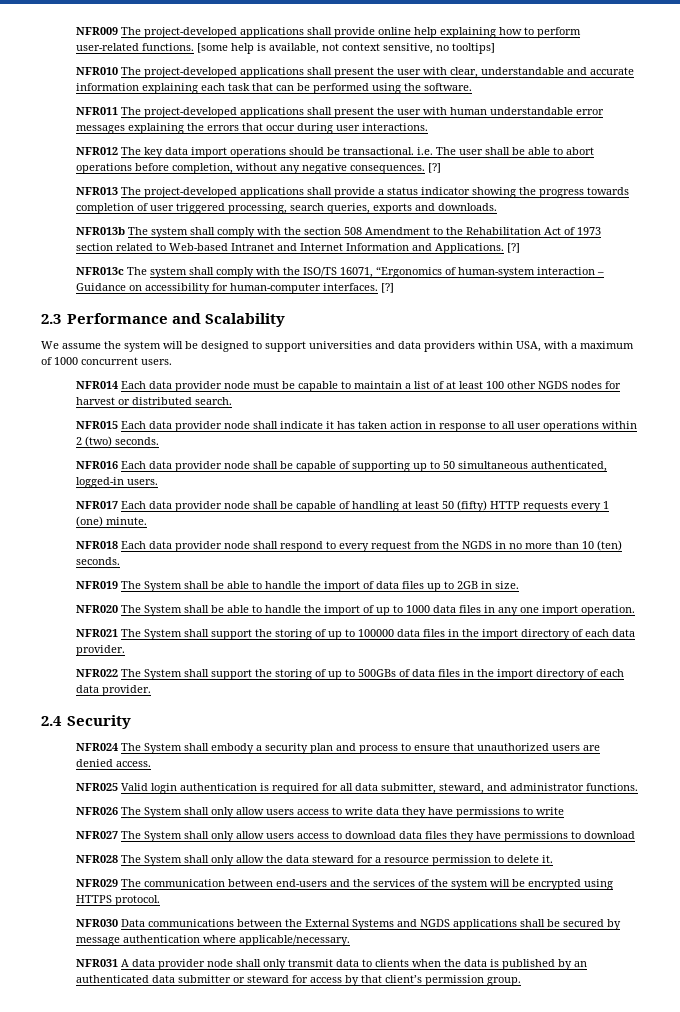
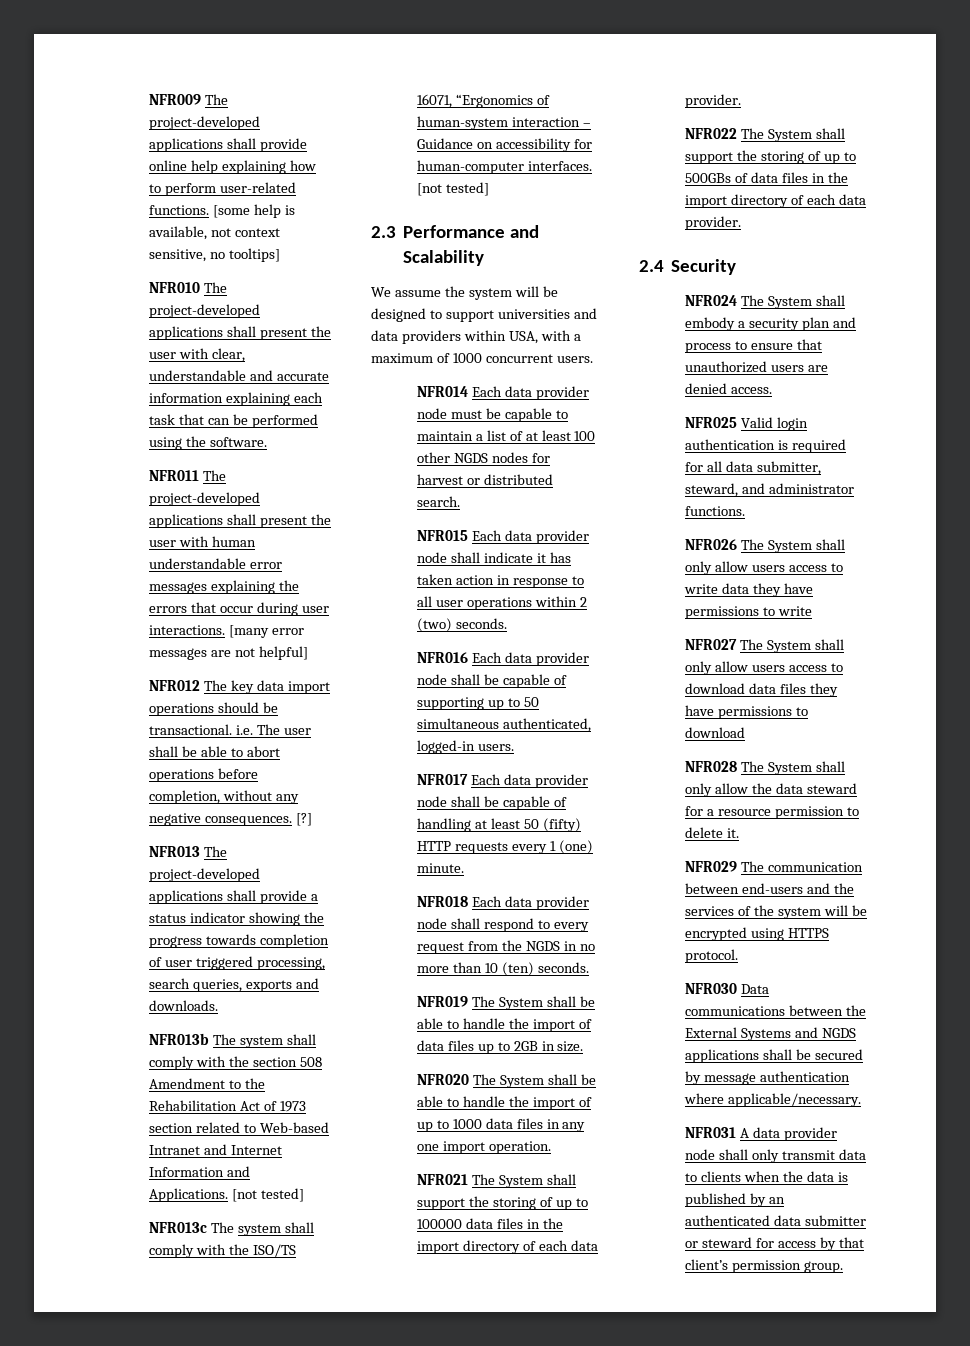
(429, 127) none -> [228,625,304,638] [148,646,308,660] [many error messages are not helpful]
[507,243,521,253] [?] -> [231,1188,304,1202] [not tested]
[381,283,395,293] [?] -> [416,182,489,196] [not tested]

